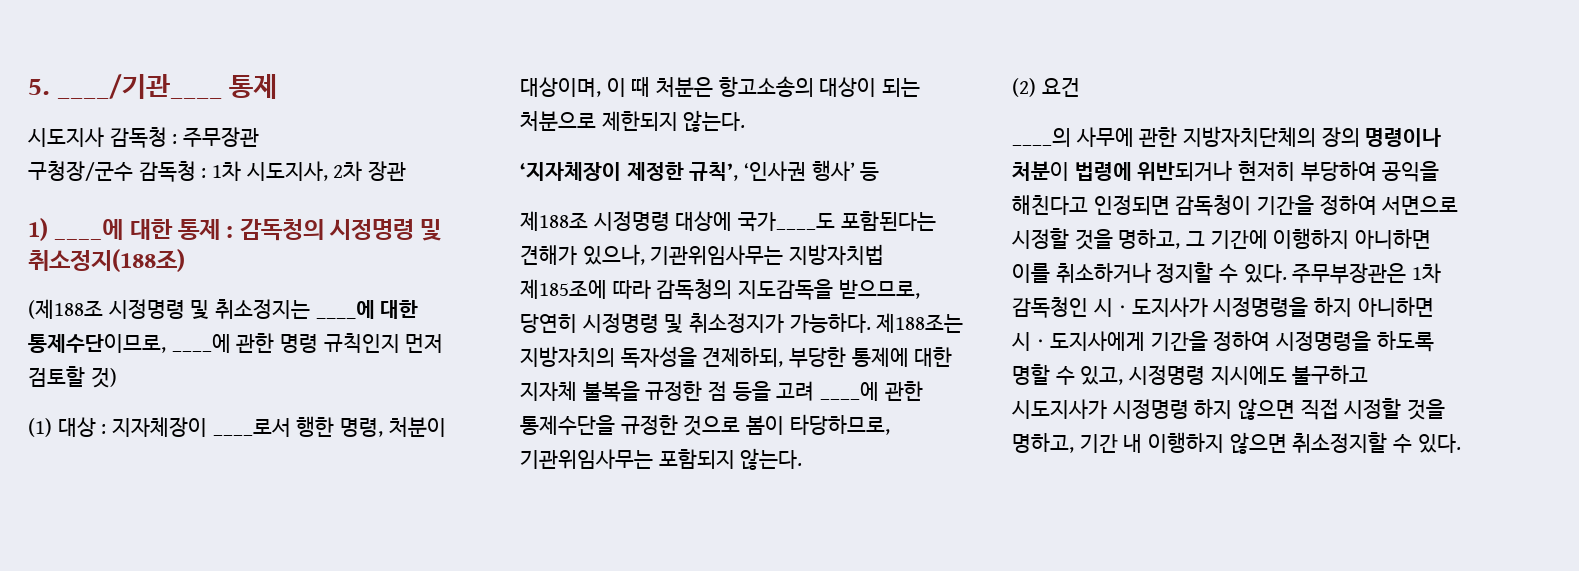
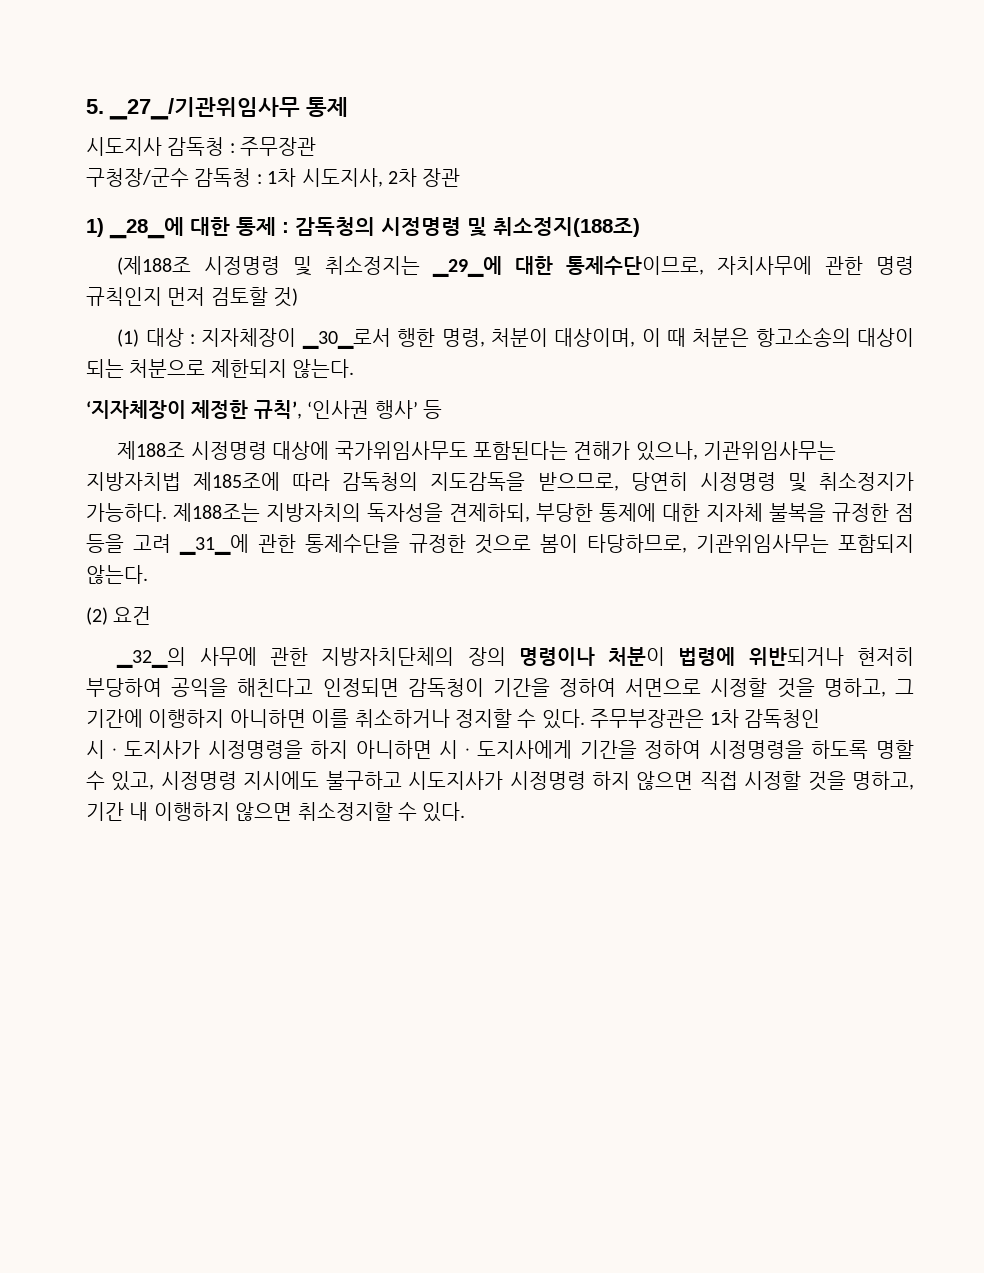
[57,74,223,99] ____/기관____ -> [109,97,300,120] ▁27▁/기관위임사무
[54,219,124,240] ____에 -> [109,217,184,239] ▁28▁에
[315,300,375,319] ____에 -> [432,256,503,277] ▁29▁에
[171,334,231,353] ____에 -> [717,256,813,275] 자치사무에
[212,418,291,437] ____로서 -> [301,328,391,349] ▁30▁로서
[738,212,836,232] 국가____도 -> [334,441,468,460] 국가위임사무도
[820,382,880,401] ____에 -> [178,534,249,555] ▁31▁에
[1012,128,1071,147] ____의 -> [116,647,187,668] ▁32▁의

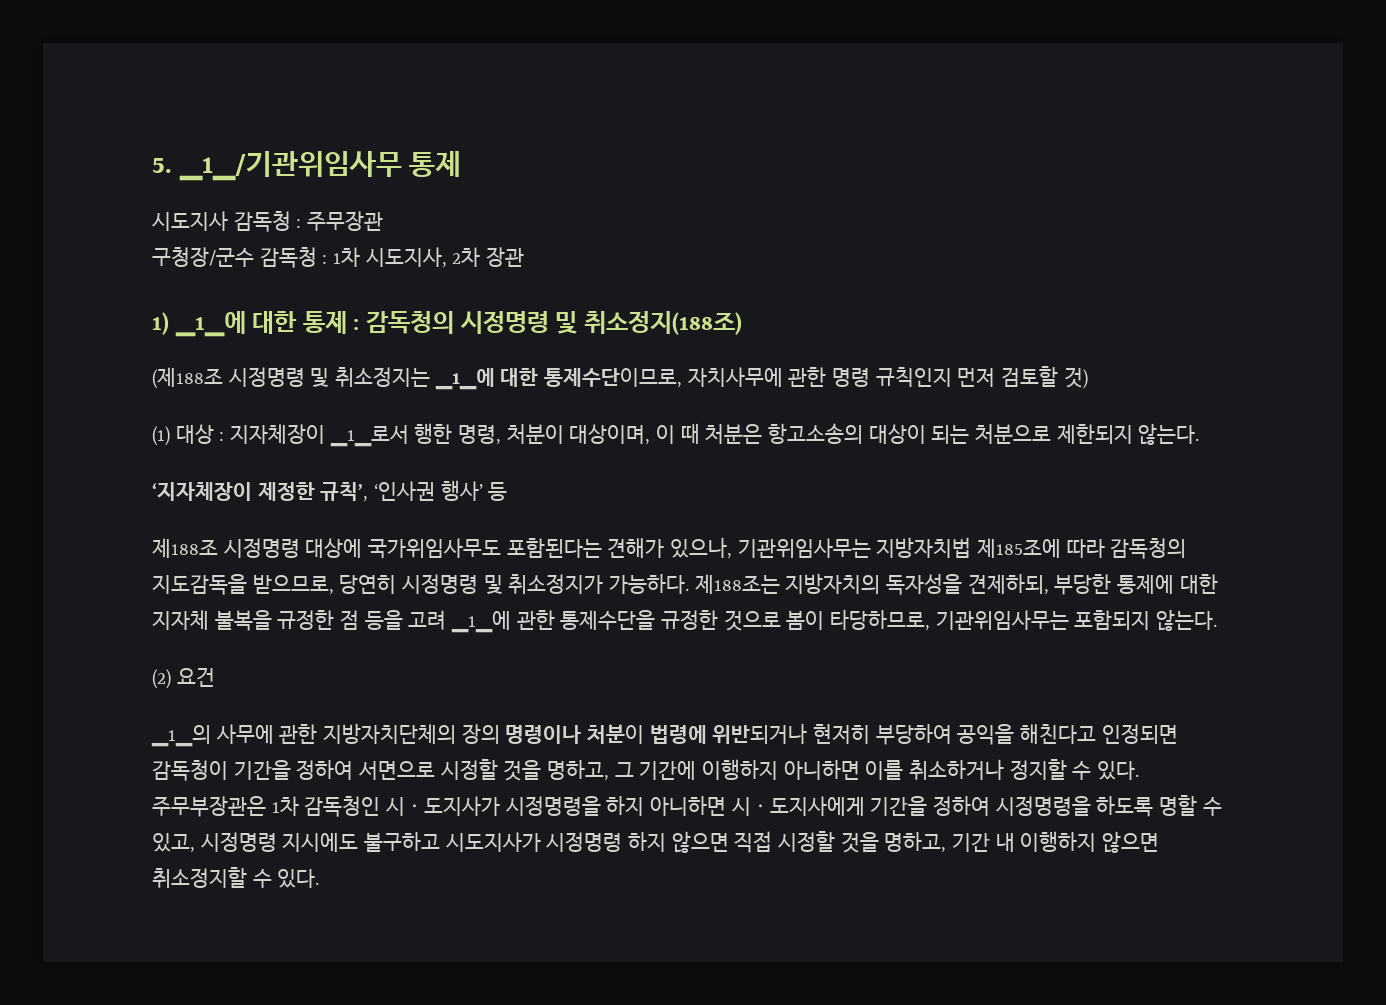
[109,97,300,120] ▁27▁/기관위임사무 -> [178,151,402,181] ▁1▁/기관위임사무
[109,217,184,239] ▁28▁에 -> [174,311,246,337] ▁1▁에
[432,256,503,277] ▁29▁에 -> [434,368,495,390] ▁1▁에
[301,328,391,349] ▁30▁로서 -> [329,425,409,447] ▁1▁로서
[178,534,249,555] ▁31▁에 -> [451,611,512,633] ▁1▁에
[116,647,187,668] ▁32▁의 -> [151,725,211,747] ▁1▁의

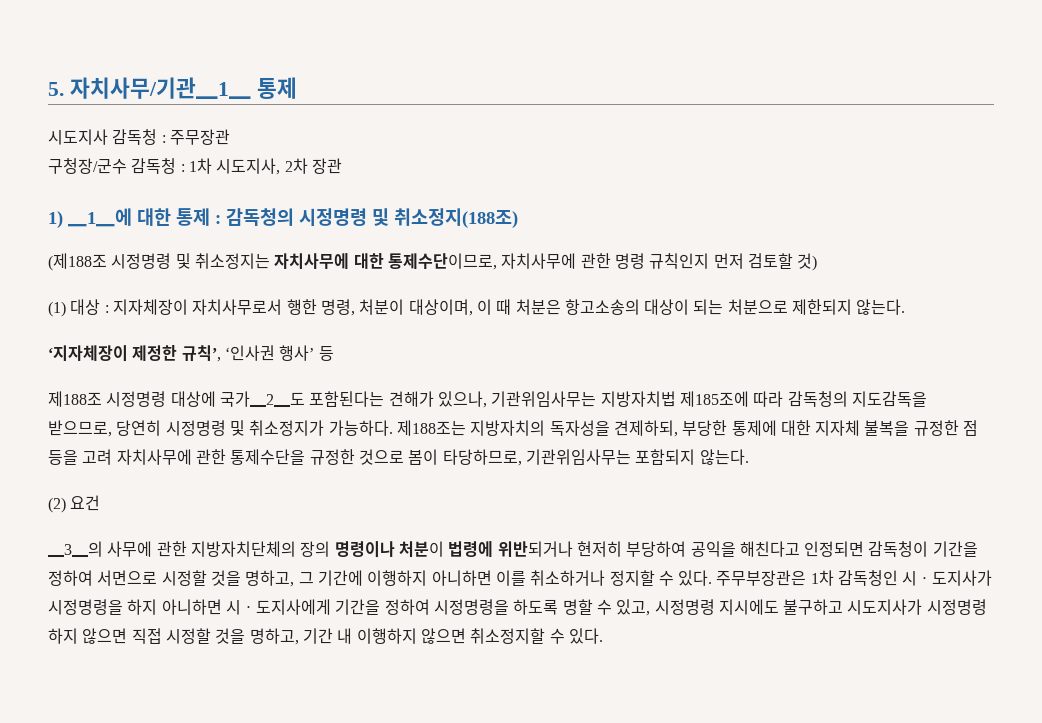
[178,151,402,181] ▁1▁/기관위임사무 -> [69,77,251,99] 자치사무/기관▁1▁
[434,368,495,390] ▁1▁에 -> [274,253,350,269] 자치사무에
[329,425,409,447] ▁1▁로서 -> [192,299,283,315] 자치사무로서
[368,538,502,559] 국가위임사무도 -> [219,391,305,408] 국가▁2▁도
[451,611,512,633] ▁1▁에 -> [116,449,192,465] 자치사무에
[151,725,211,747] ▁1▁의 -> [48,541,103,558] ▁3▁의

